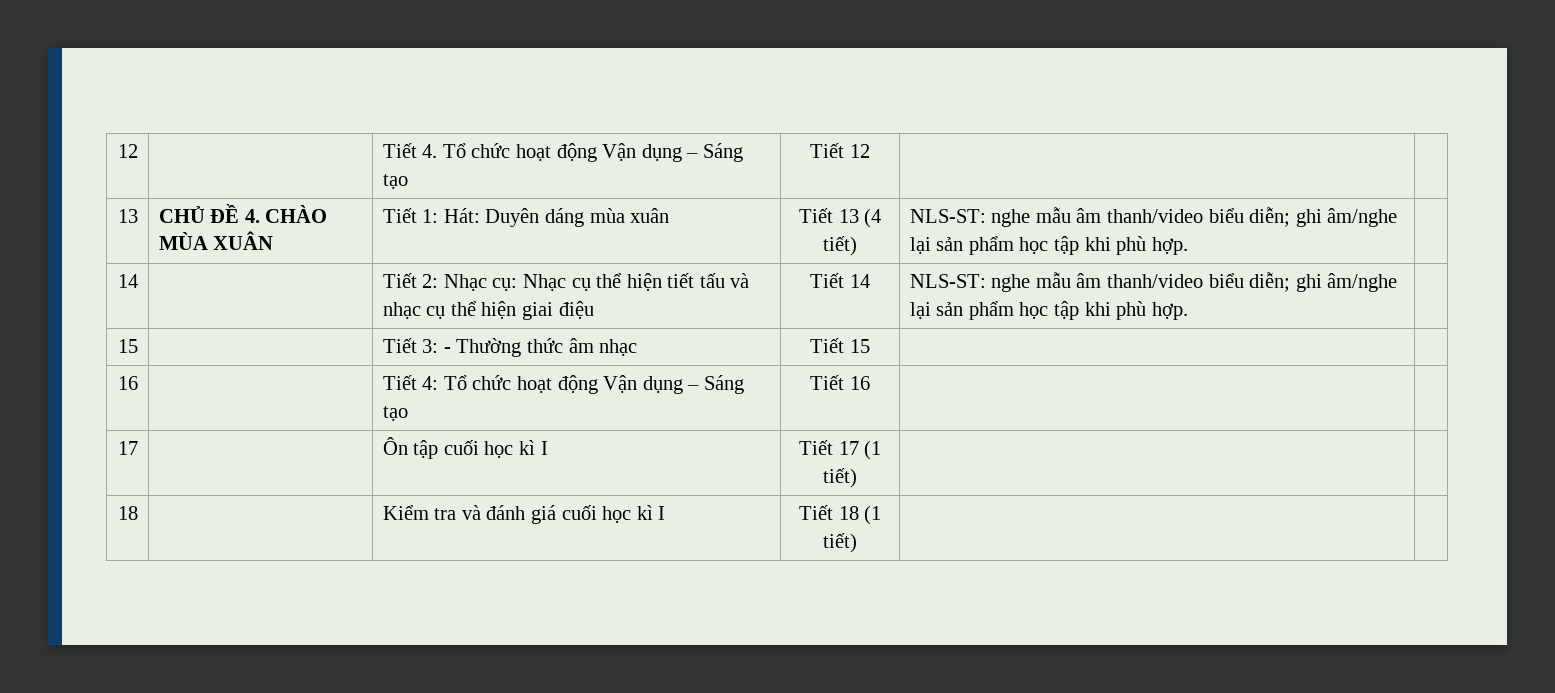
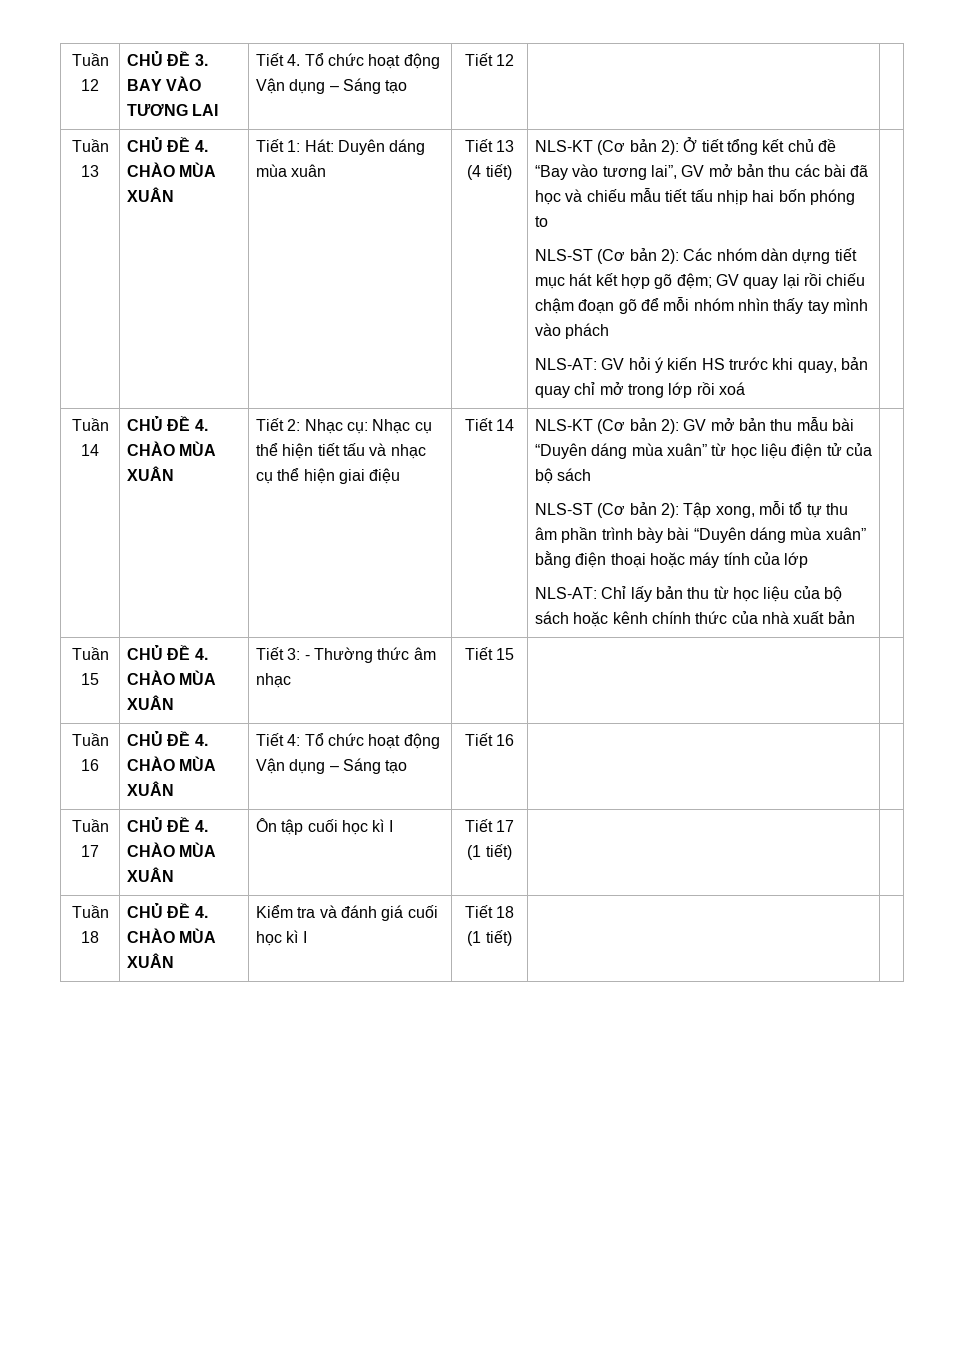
[117,144,138,158] 12 | -> [71,53,109,66] [81,79,99,91] [126,51,208,66] [126,76,202,91] [126,104,219,116] Tuần 12 | CHỦ ĐỀ 3. BAY VÀO TƯƠNG LAI
(870, 151) none -> [71,139,109,152] Tuần
[909,207,1398,227] [909,236,1188,255] [117,274,138,288] NLS-ST: nghe mẫu âm thanh/video biểu diễn; ghi âm/nghe lại sản phẩm học tập khi phù hợp. | // 14 | -> [534,137,836,155] [534,164,869,180] [534,188,855,205] [534,216,548,227] [534,248,857,264] [534,273,866,289] [534,297,868,314] [534,323,610,339] [534,357,868,373] [534,382,745,398] [71,418,109,431] [81,444,99,456] [126,416,208,431] [126,441,217,456] [126,466,174,481] NLS-KT (Cơ bản 2): Ở tiết tổng kết chủ đề “Bay vào tương lai”, GV mở bản thu các bài đã học và chiếu mẫu tiết tấu nhịp hai bốn phóng to // NLS-ST (Cơ bản 2): Các nhóm dàn dựng tiết mục hát kết hợp gõ đệm; GV quay lại rồi chiếu chậm đoạn gõ để mỗi nhóm nhìn thấy tay mình vào phách // NLS-AT: GV hỏi ý kiến HS trước khi quay, bản quay chỉ mở trong lớp rồi xoá | // Tuần 14 | CHỦ ĐỀ 4. CHÀO MÙA XUÂN
[909,272,1398,292] [909,301,1188,320] [117,339,138,353] NLS-ST: nghe mẫu âm thanh/video biểu diễn; ghi âm/nghe lại sản phẩm học tập khi phù hợp. | // 15 | -> [534,417,854,434] [534,443,872,459] [534,468,592,484] [534,501,848,518] [534,527,866,543] [534,551,809,568] [534,586,842,602] [534,611,855,627] [71,647,109,660] [81,673,99,685] [126,645,208,660] [126,670,217,685] [126,695,174,710] NLS-KT (Cơ bản 2): GV mở bản thu mẫu bài “Duyên dáng mùa xuân” từ học liệu điện tử của bộ sách // NLS-ST (Cơ bản 2): Tập xong, mỗi tổ tự thu âm phần trình bày bài “Duyên dáng mùa xuân” bằng điện thoại hoặc máy tính của lớp // NLS-AT: Chỉ lấy bản thu từ học liệu của bộ sách hoặc kênh chính thức của nhà xuất bản | // Tuần 15 | CHỦ ĐỀ 4. CHÀO MÙA XUÂN
[117,376,138,390] 16 | -> [71,733,109,746] [81,759,99,771] [126,731,208,746] [126,756,217,771] [126,781,174,796] Tuần 16 | CHỦ ĐỀ 4. CHÀO MÙA XUÂN
(870, 383) none -> [71,819,109,832] Tuần
(138, 448) none -> [126,817,208,832] [126,842,217,857] [126,867,174,882] CHỦ ĐỀ 4. CHÀO MÙA XUÂN
(857, 478) none -> [71,905,109,918] Tuần
(138, 513) none -> [126,903,208,918] [126,928,217,943] [126,953,174,968] CHỦ ĐỀ 4. CHÀO MÙA XUÂN

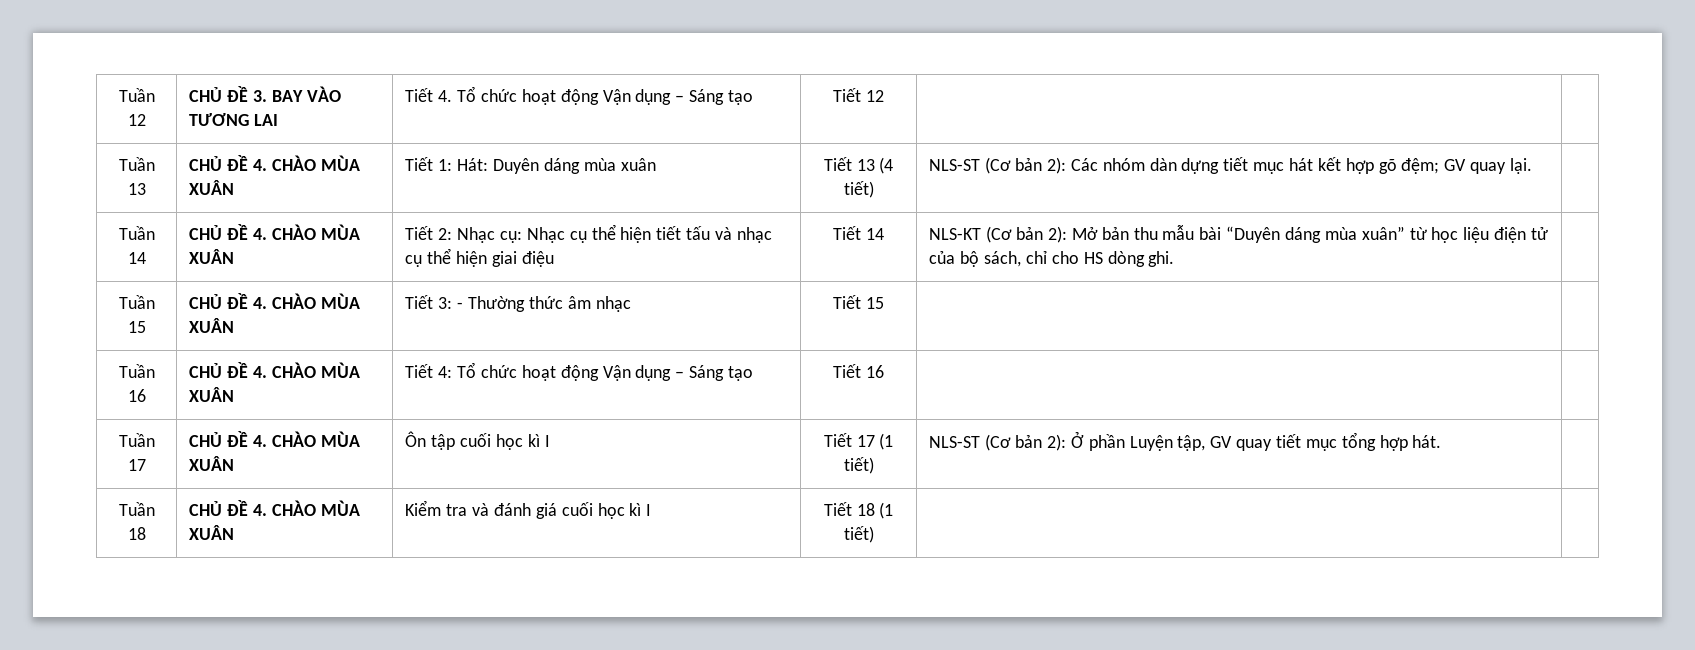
[534,137,836,155] [534,164,869,180] [534,188,855,205] [534,216,548,227] NLS-KT (Cơ bản 2): Ở tiết tổng kết chủ đề “Bay vào tương lai”, GV mở bản thu các bài đã học và chiếu mẫu tiết tấu nhịp hai bốn phóng to // -> (874, 189) none
[782,273,866,289] [534,297,868,314] [534,323,610,339] [534,357,868,373] [534,382,745,398] lại rồi chiếu chậm đoạn gõ để mỗi nhóm nhìn thấy tay mình vào phách // NLS-AT: GV hỏi ý kiến HS trước khi quay, bản quay chỉ mở trong lớp rồi xoá -> [1510,158,1533,174] lại.
[683,418,735,431] GV mở -> [1071,227,1098,240] Mở
[557,468,592,481] [534,501,848,518] [534,527,866,543] [534,551,809,568] [534,586,842,602] [534,611,855,627] sách // NLS-ST (Cơ bản 2): Tập xong, mỗi tổ tự thu âm phần trình bày bài “Duyên dáng mùa xuân” bằng điện thoại hoặc máy tính của lớp // NLS-AT: Chỉ lấy bản thu từ học liệu của bộ sách hoặc kênh chính thức của nhà xuất bản -> [984,251,1175,267] sách, chỉ cho HS dòng ghi.
(512, 852) none -> [929,431,1442,451] NLS-ST (Cơ bản 2): Ở phần Luyện tập, GV quay tiết mục tổng hợp hát.

